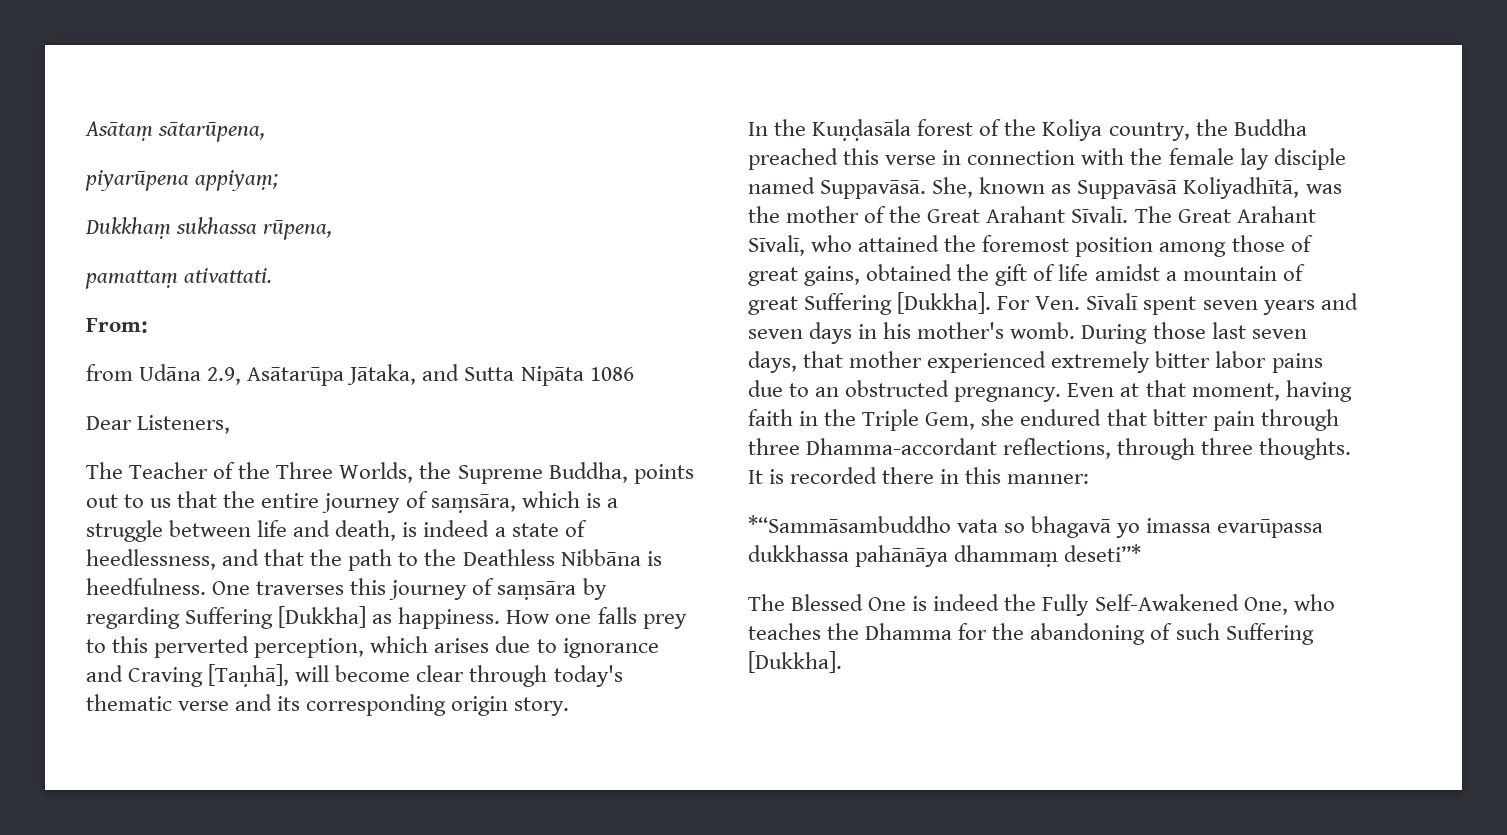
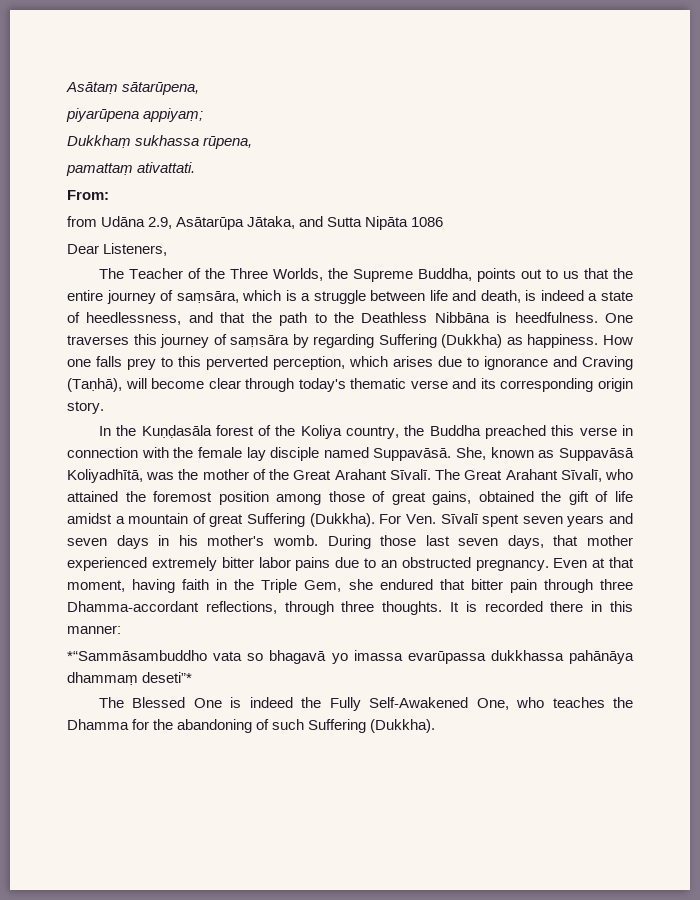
[278,606,367,628] [Dukkha] -> [441,334,503,348] (Dukkha)
[208,664,290,687] [Taṇhā], -> [67,378,122,392] (Taṇhā),
[897,292,992,314] [Dukkha]. -> [309,513,375,527] (Dukkha).
[748,651,842,673] [Dukkha]. -> [370,719,436,733] (Dukkha).

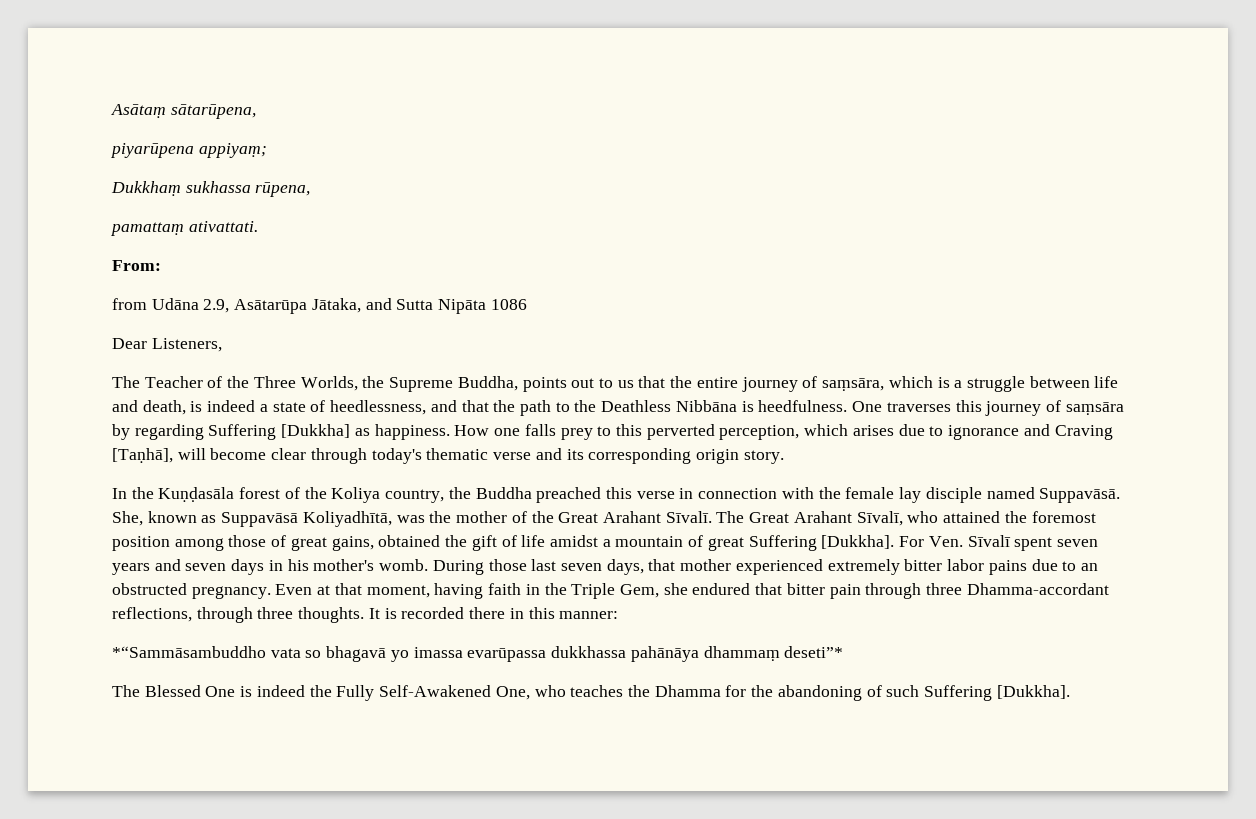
[441,334,503,348] (Dukkha) -> [281,424,351,438] [Dukkha]
[67,378,122,392] (Taṇhā), -> [112,448,173,463] [Taṇhā],
[309,513,375,527] (Dukkha). -> [821,535,895,549] [Dukkha].
[370,719,436,733] (Dukkha). -> [996,685,1070,699] [Dukkha].

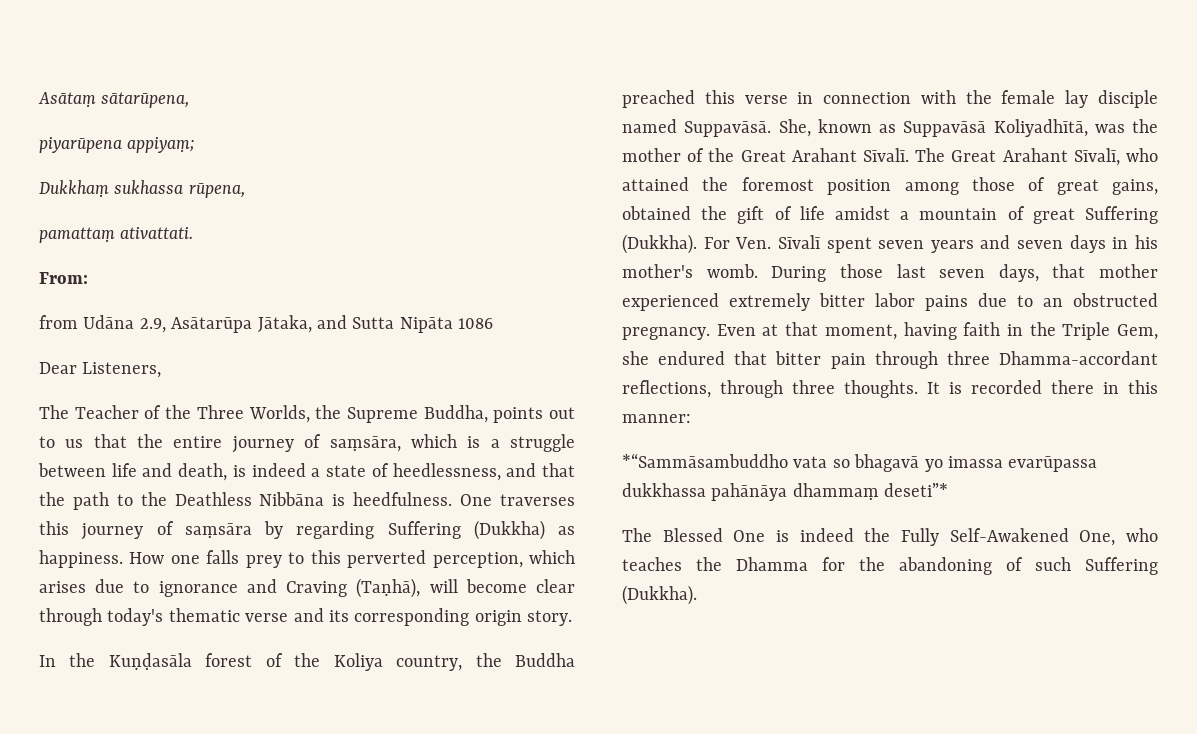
[281,424,351,438] [Dukkha] -> [473,520,545,540] (Dukkha)
[112,448,173,463] [Taṇhā], -> [356,578,421,598] (Taṇhā),
[821,535,895,549] [Dukkha]. -> [622,234,697,254] (Dukkha).
[996,685,1070,699] [Dukkha]. -> [622,585,697,605] (Dukkha).

